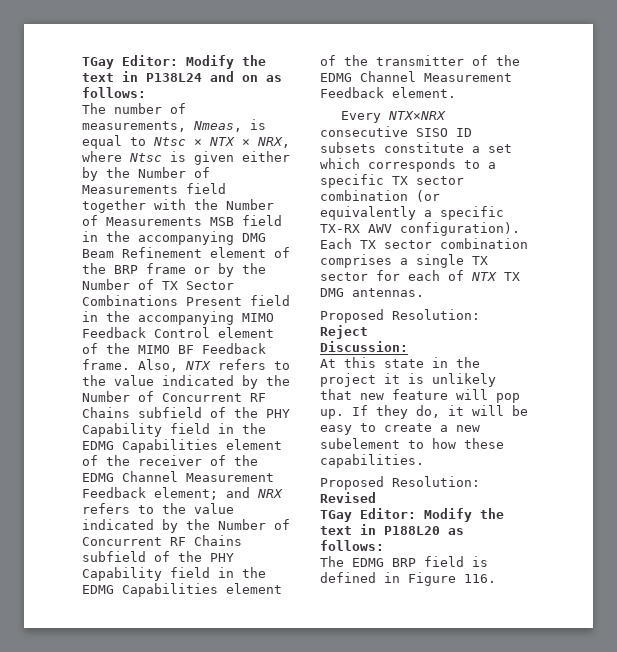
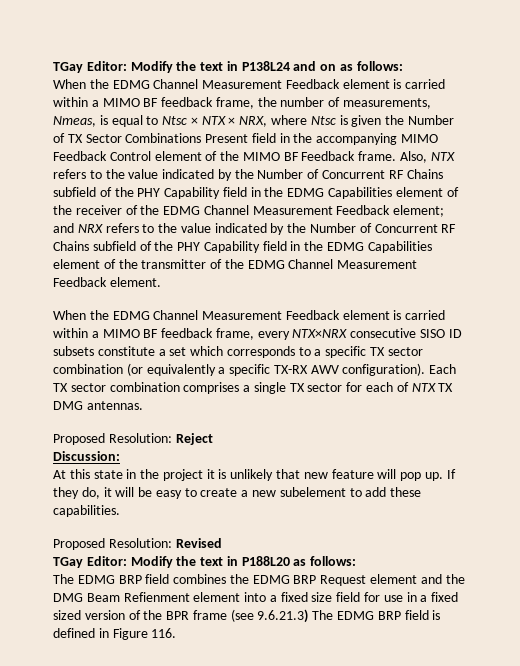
[82,103,106,114] The -> [53,79,446,89] [53,97,277,109] When the EDMG Channel Measurement Feedback element is carried within a MIMO BF feedback frame, the
[242,151,290,162] [82,167,210,181] [82,183,226,194] [82,199,274,213] [82,215,282,226] [82,231,266,245] [82,247,290,258] [82,263,234,277] either by the Number of Measurements field together with the Number of Measurements MSB field in the accompanying DMG Beam Refinement element of the BRP frame or by -> (382, 121) none
[341,111,382,123] Every -> [53,310,446,320] [53,328,290,340] When the EDMG Channel Measurement Feedback element is carried within a MIMO BF feedback frame, every
[432,438,456,449] how -> [365,487,387,497] add
(464, 561) none -> [173,574,465,586] [53,592,459,602] [53,609,429,623] combines the EDMG BRP Request element and the DMG Beam Refienment element into a fixed size field for use in a fixed sized version of the BPR frame (see 9.6.21.3) The EDMG BRP field

